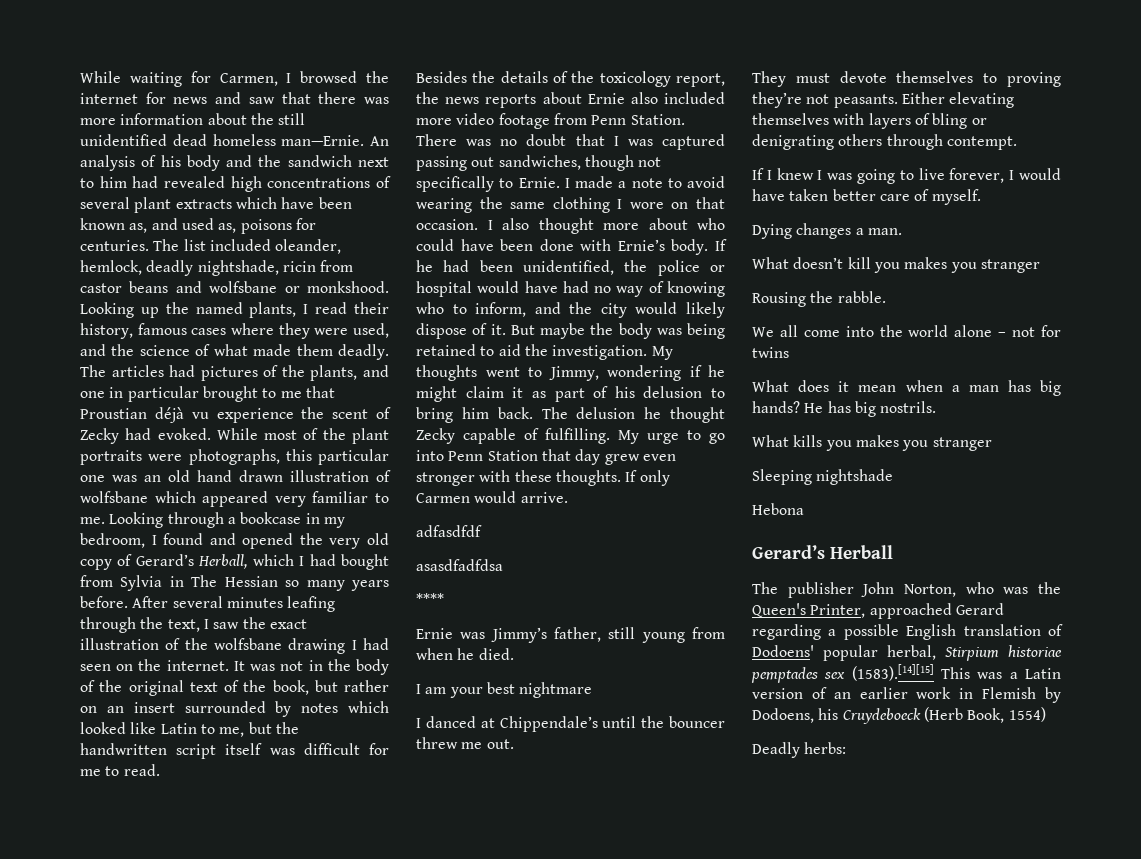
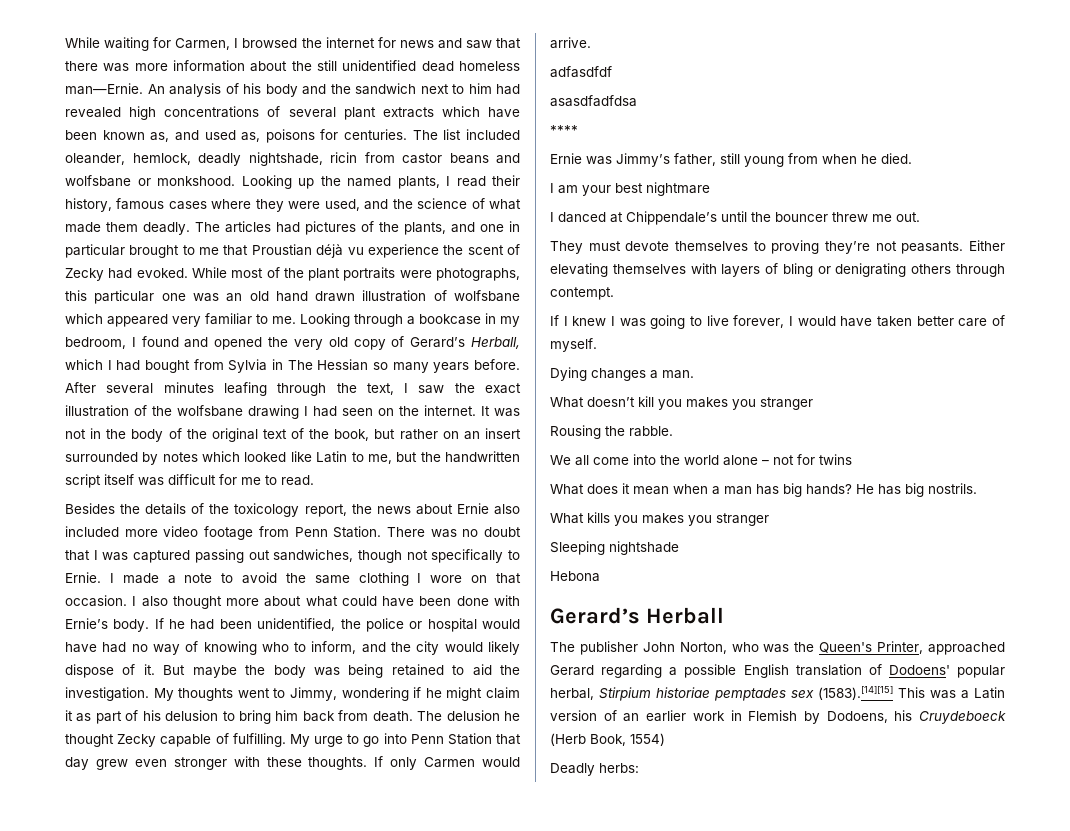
[485,94,537,108] reports -> (411, 510) none
[416,198,472,213] wearing -> (278, 578) none
[697,218,725,230] who -> [305,596,338,607] what
[497,407,533,419] back. -> [302,710,413,722] back from death.

